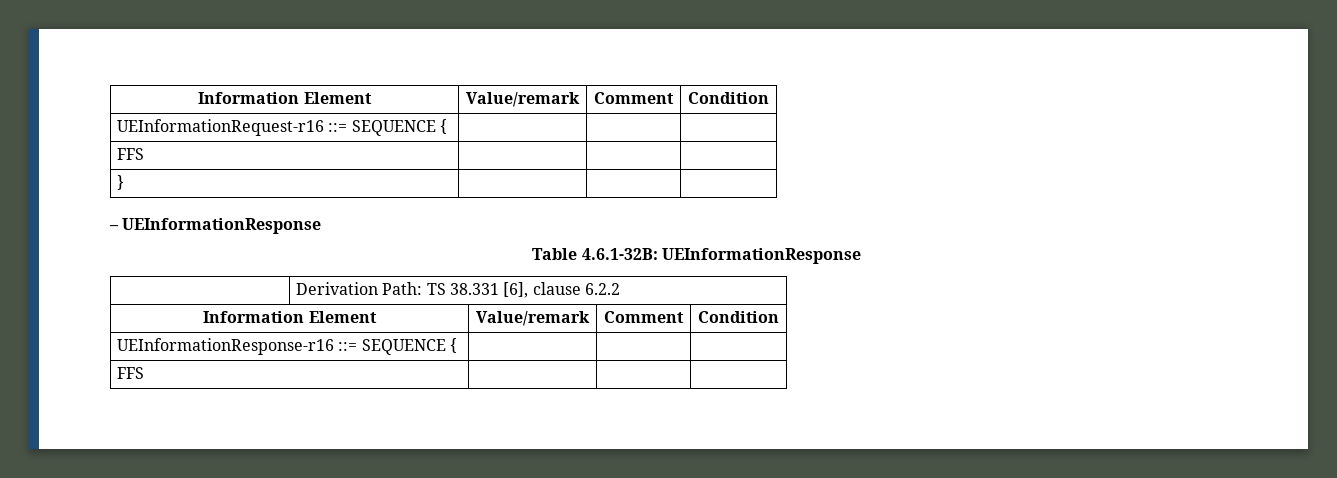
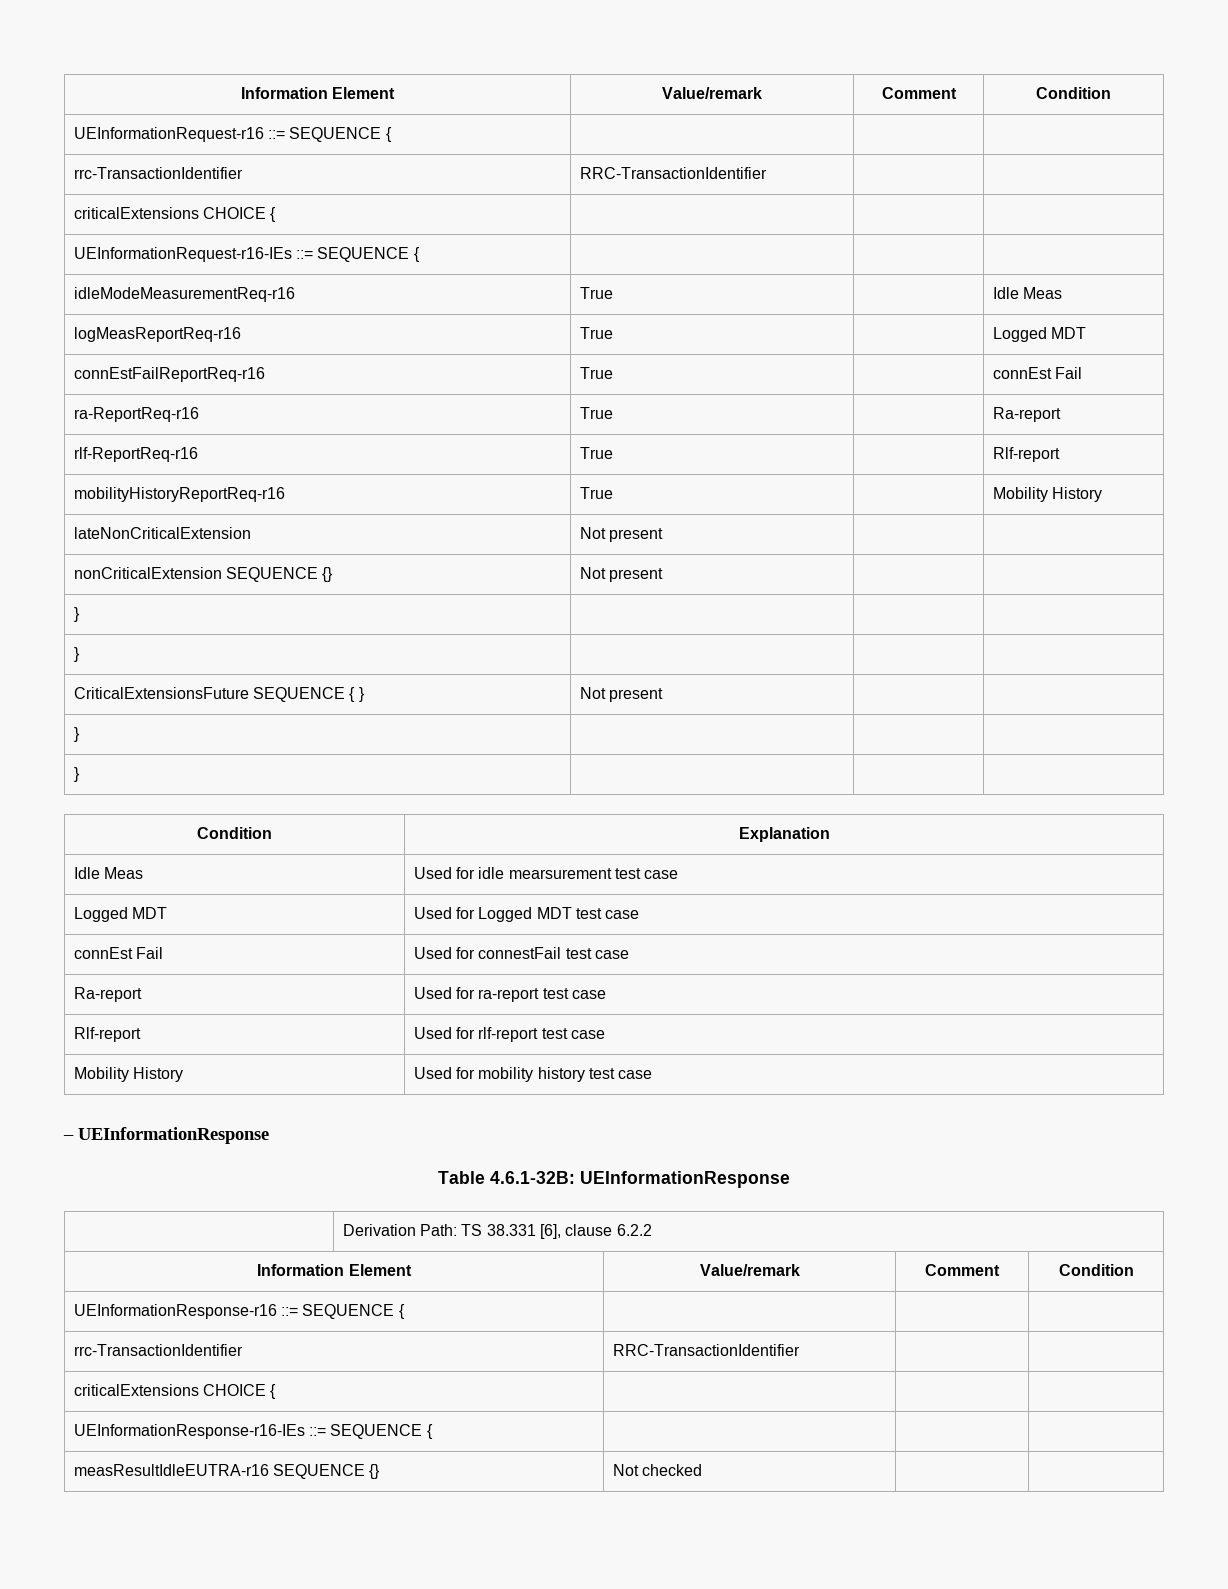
[116,148,144,160] [116,175,124,190] FFS | | | // } | | | -> [73,167,243,179] [579,167,767,179] [73,207,277,222] [73,247,420,262] [73,287,295,302] [579,287,613,299] [992,287,1062,299] [73,327,241,342] [579,327,613,339] [992,327,1086,342] [73,367,265,382] [579,367,613,379] [992,367,1082,379] [73,407,199,422] [579,407,613,419] [992,407,1061,422] [73,447,198,462] [579,447,613,459] [992,447,1060,462] [73,487,285,502] [579,487,613,499] [992,487,1102,502] [73,527,251,539] [579,527,663,542] [73,567,334,582] [579,567,663,582] [73,607,80,622] [73,647,80,662] [73,687,365,702] [579,687,663,702] [73,727,80,742] [73,767,80,782] [197,827,272,839] [738,827,830,842] [73,867,143,879] [413,867,679,879] [73,907,167,922] [413,907,640,922] [73,947,163,959] [413,947,629,959] [73,987,142,1002] [413,987,606,1002] [73,1027,141,1042] [413,1027,605,1042] [73,1067,183,1082] [413,1067,653,1082] rrc-TransactionIdentifier | RRC-TransactionIdentifier | | // criticalExtensions CHOICE { | | | // UEInformationRequest-r16-IEs ::= SEQUENCE { | | | // idleModeMeasurementReq-r16 | True | | Idle Meas // logMeasReportReq-r16 | True | | Logged MDT // connEstFailReportReq-r16 | True | | connEst Fail // ra-ReportReq-r16 | True | | Ra-report // rlf-ReportReq-r16 | True | | Rlf-report // mobilityHistoryReportReq-r16 | True | | Mobility History // lateNonCriticalExtension | Not present | | // nonCriticalExtension SEQUENCE {} | Not present | | // } | | | // } | | | // CriticalExtensionsFuture SEQUENCE { } | Not present | | // } | | | // } | | | // Condition | Explanation // Idle Meas | Used for idle mearsurement test case // Logged MDT | Used for Logged MDT test case // connEst Fail | Used for connestFail test case // Ra-report | Used for ra-report test case // Rlf-report | Used for rlf-report test case // Mobility History | Used for mobility history test case
[116,367,144,379] FFS | -> [73,1344,243,1356] [612,1344,800,1356] [73,1384,277,1399] [73,1424,433,1439] [73,1464,381,1479] [612,1464,702,1476] rrc-TransactionIdentifier | RRC-TransactionIdentifier | | // criticalExtensions CHOICE { | | | // UEInformationResponse-r16-IEs ::= SEQUENCE { | | | // measResultIdleEUTRA-r16 SEQUENCE {} | Not checked

